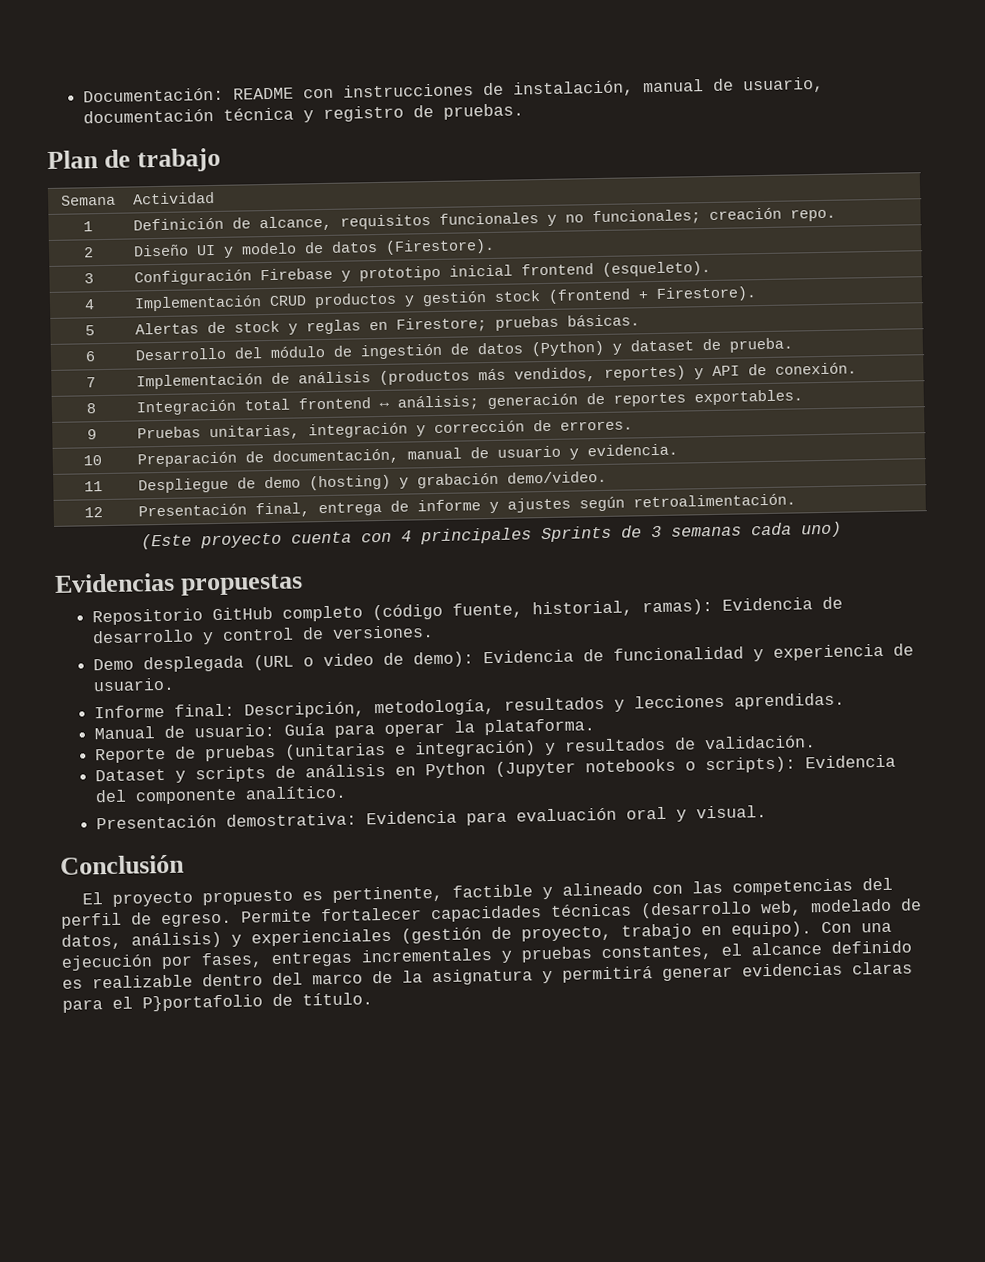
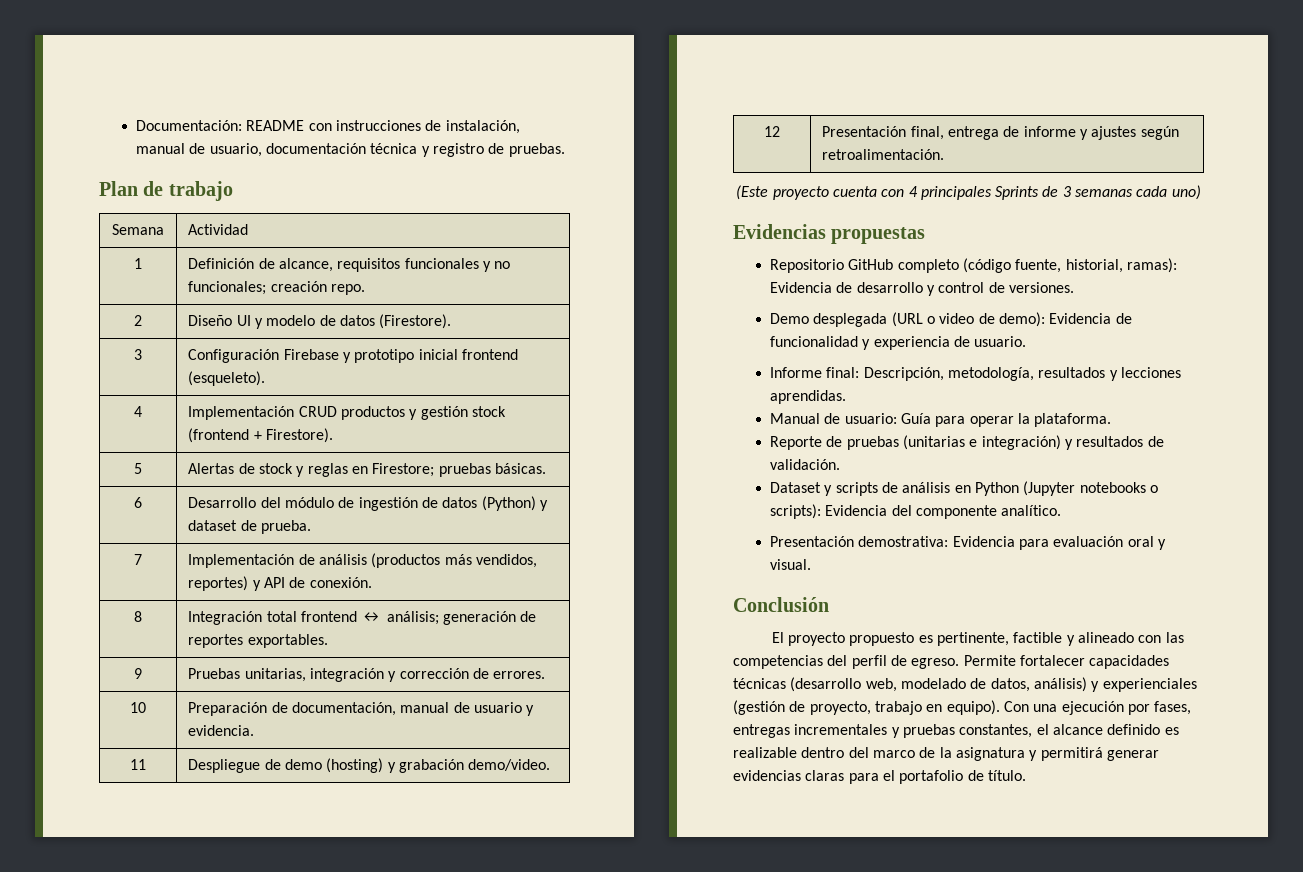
[142,994,263,1012] P}portafolio -> [899,770,964,784] portafolio

